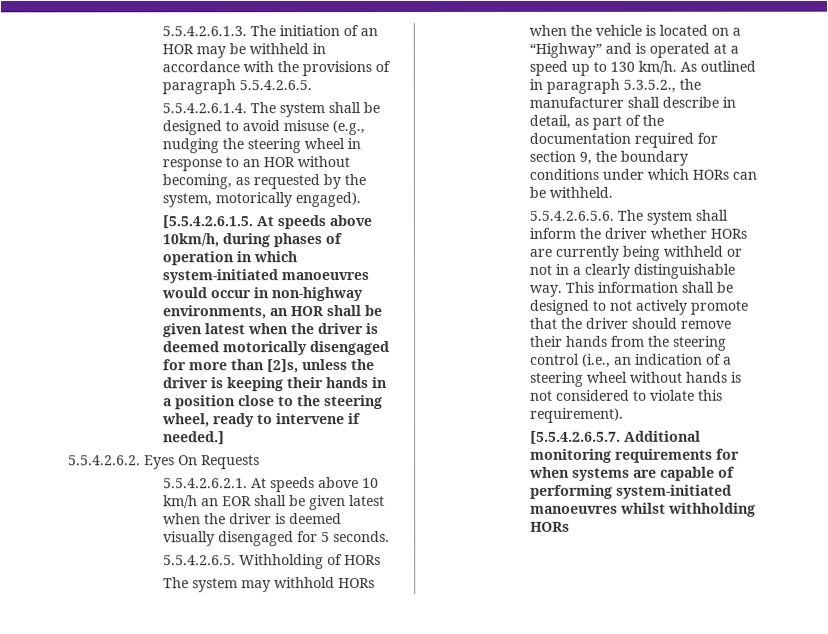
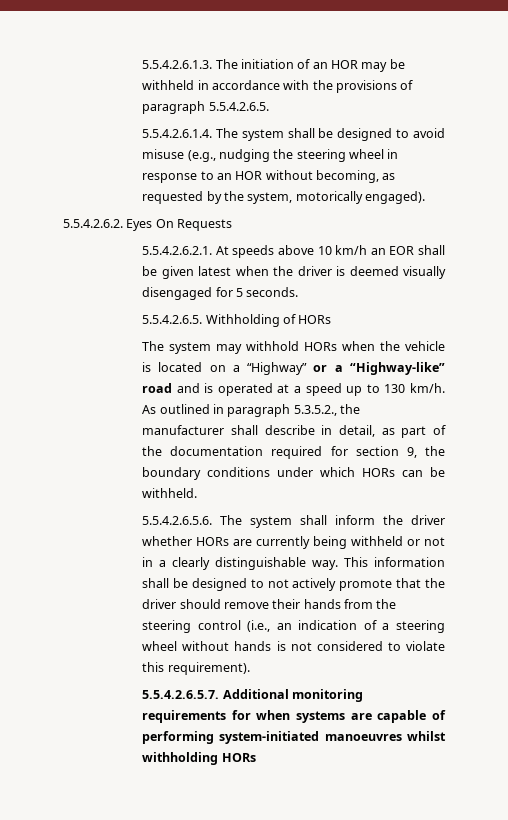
[161,215,372,230] [161,233,342,248] [161,251,297,266] [161,269,369,284] [160,287,363,302] [161,305,382,320] [162,323,379,338] [162,341,390,356] [162,359,375,374] [162,377,387,392] [162,395,383,410] [161,413,361,428] [162,431,225,445] // [5.5.4.2.6.1.5. At speeds above 10km/h, during phases of operation in which system-initiated manoeuvres would occur in non-highway environments, an HOR shall be given latest when the driver is deemed motorically disengaged for more than [2]s, unless the driver is keeping their hands in a position close to the steering wheel, ready to intervene if needed.] -> (426, 197) none
(602, 50) none -> [313,362,445,375] [142,383,173,393] or a “Highway-like” road
[529,430,621,444] [5.5.4.2.6.5.7. -> [142,690,220,699] 5.5.4.2.6.5.7.

